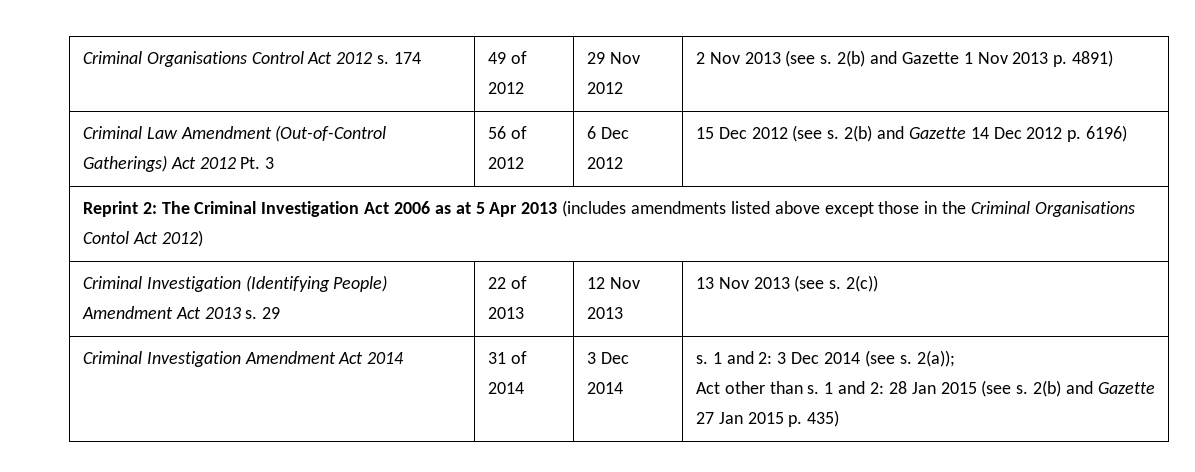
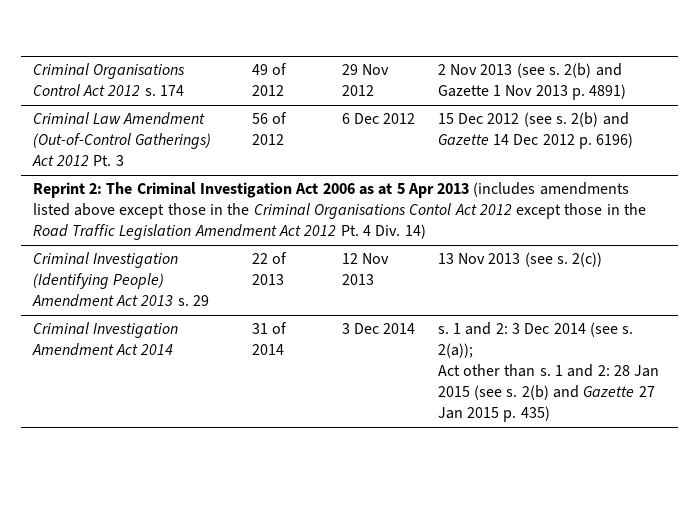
[161,230,203,247] 2012) -> [478,203,647,219] [32,224,426,240] 2012 except those in the Road Traffic Legislation Amendment Act 2012 Pt. 4 Div. 14)

